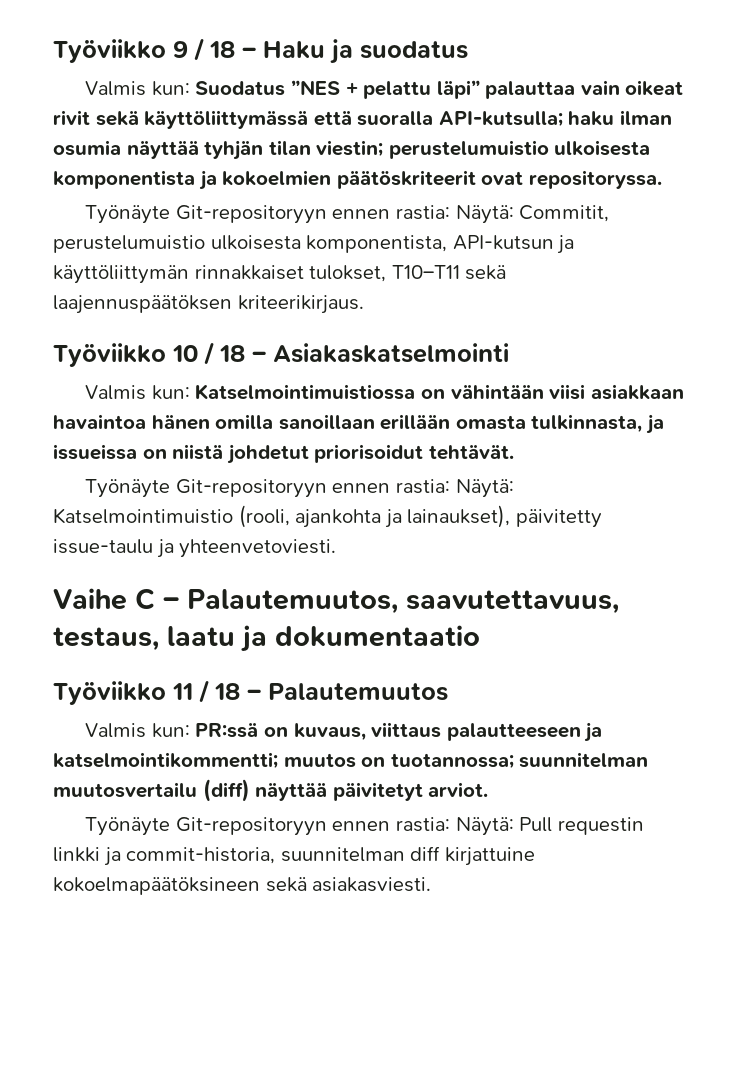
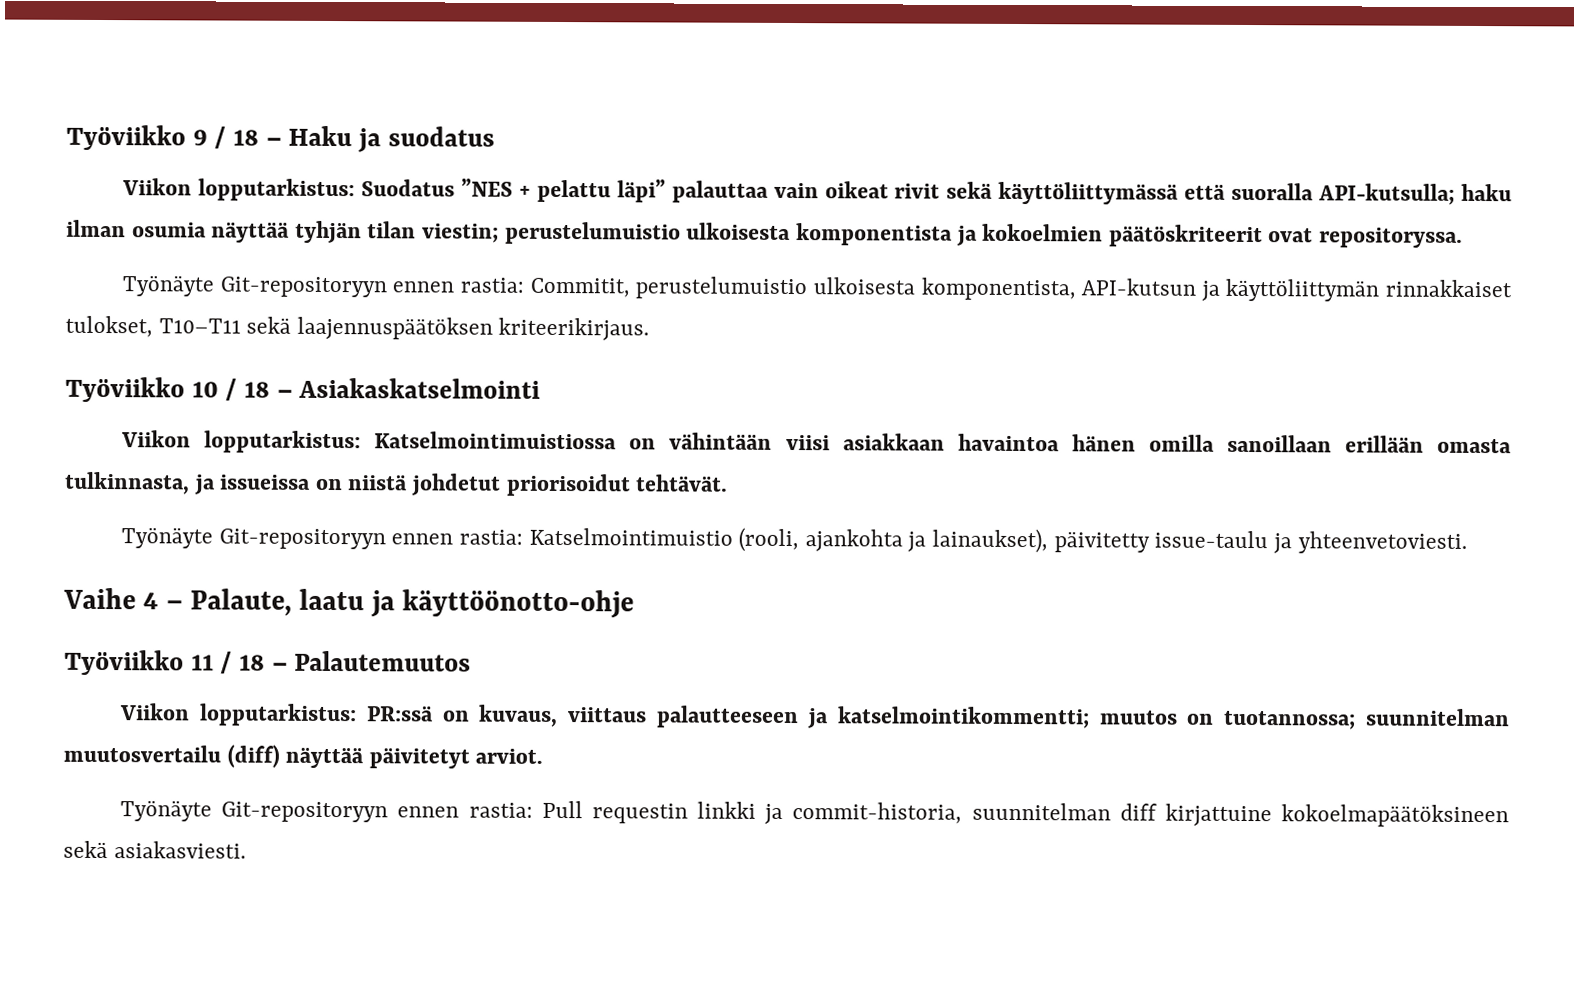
[85,81,190,96] Valmis kun: -> [122,178,356,202] Viikon lopputarkistus:
[455,205,514,224] Näytä: -> (525, 285) none
[85,385,190,400] Valmis kun: -> [121,430,362,454] Viikon lopputarkistus:
[455,479,514,498] Näytä: -> (523, 537) none
[135,588,619,614] [53,627,159,651] C – Palautemuutos, saavutettavuus, testaus, -> [143,588,293,616] 4 – Palaute,
[275,625,480,647] dokumentaatio -> [402,589,635,619] käyttöönotto-ohje
[85,723,190,738] Valmis kun: -> [120,703,357,727] Viikon lopputarkistus:
[455,817,514,836] Näytä: -> (533, 810) none

